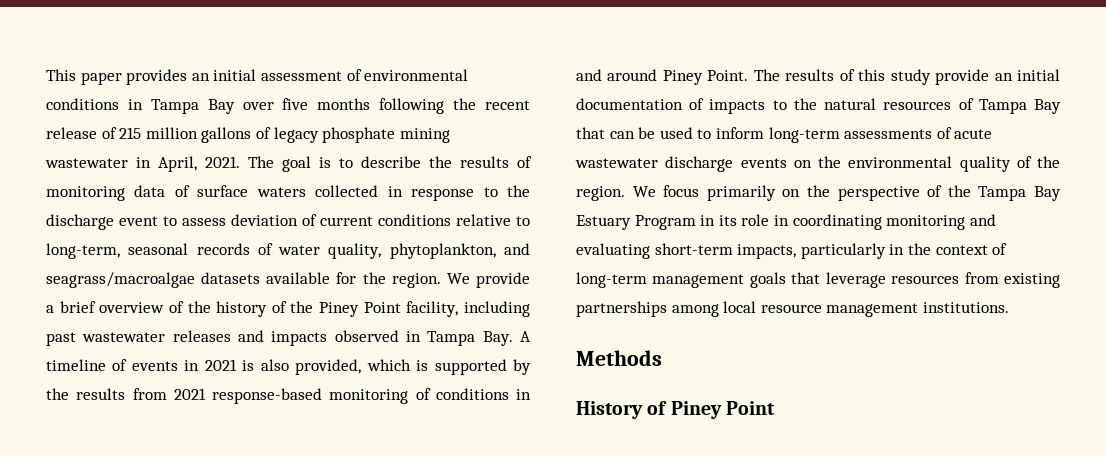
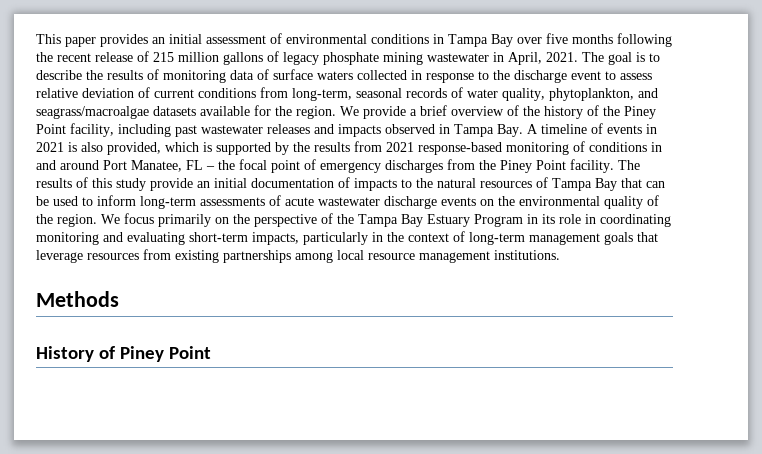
(226, 222) none -> [36,88,78,98] relative
[456,214,530,226] relative to -> [260,87,288,98] from
[662,70,749,85] Piney Point. -> [103,159,614,173] Port Manatee, FL – the focal point of emergency discharges from the Piney Point facility.

